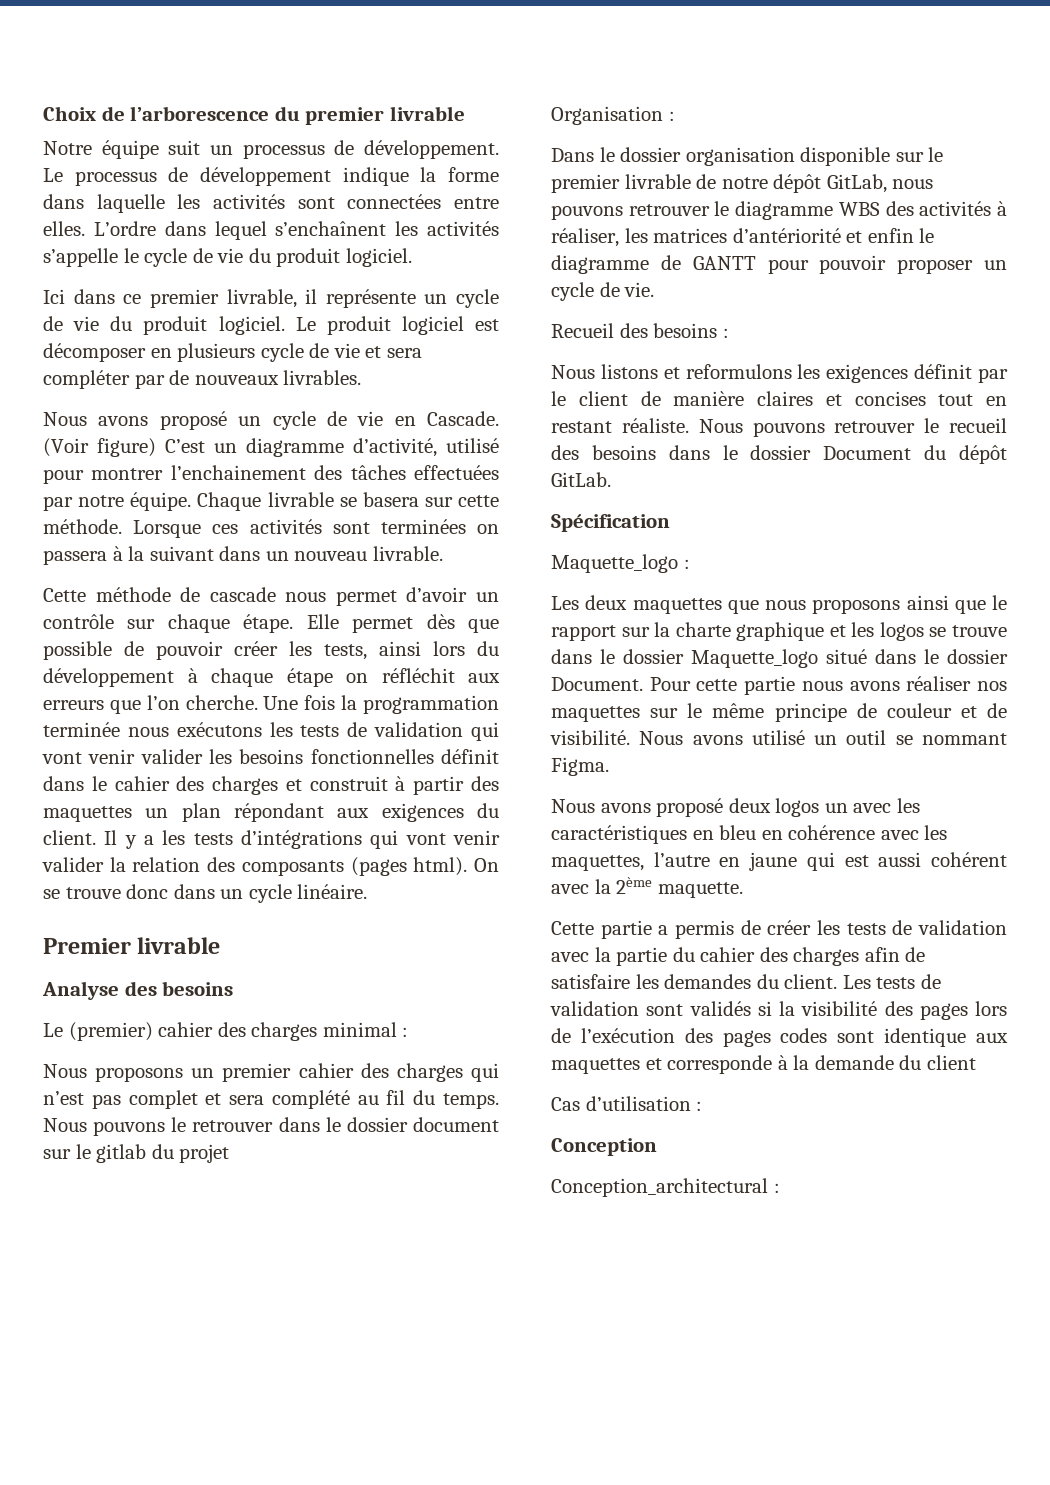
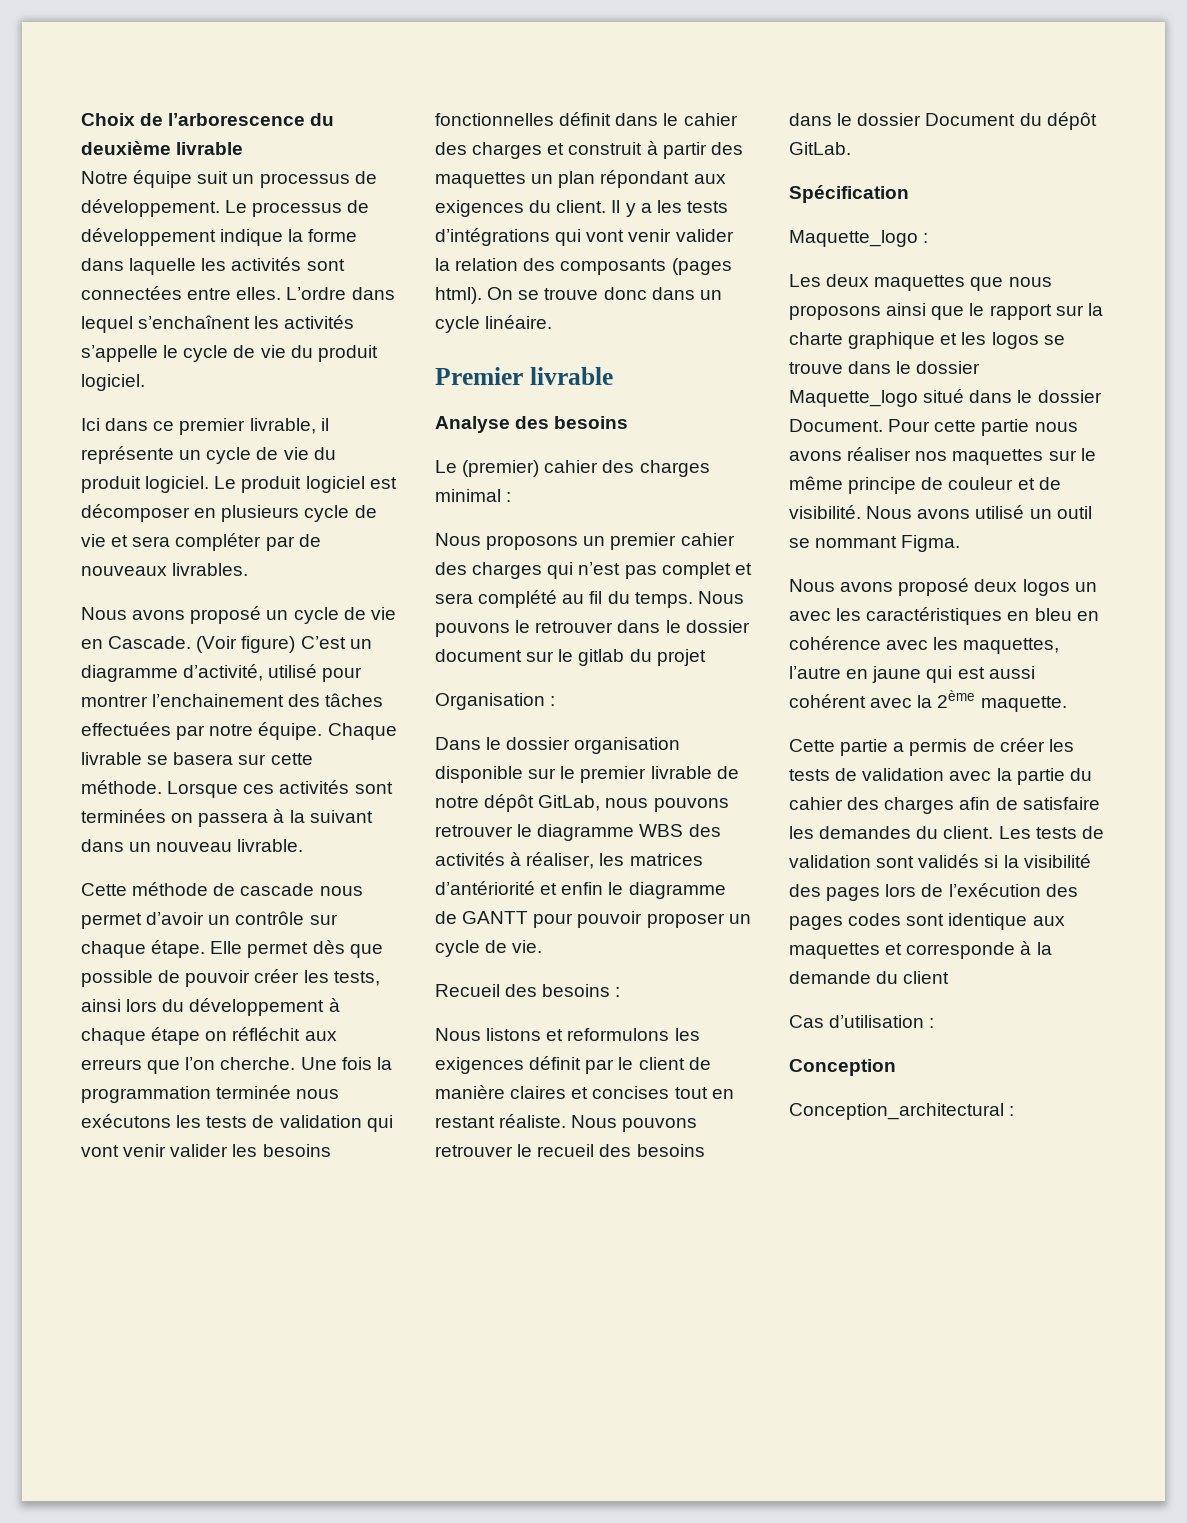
[305,107,385,125] premier -> [81,141,171,155] deuxième

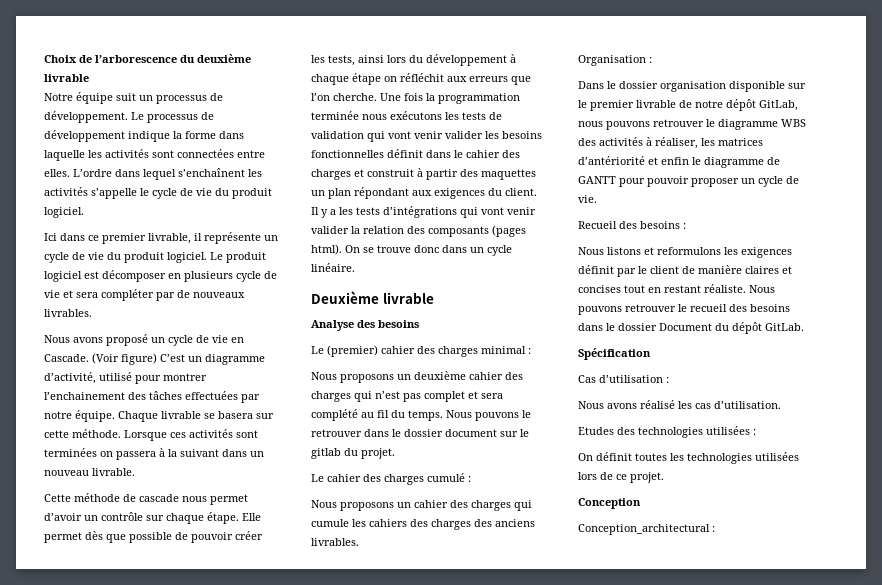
[435,367,523,385] Premier -> [311,291,379,304] Deuxième
[610,533,677,550] premier -> [414,371,466,380] deuxième
[656,649,706,666] projet -> [361,448,395,459] [311,473,471,485] [311,500,532,511] [311,519,535,530] [311,538,359,546] projet. // Le cahier des charges cumulé : // Nous proposons un cahier des charges qui cumule les cahiers des charges des anciens livrables.
[789,230,929,247] [789,274,1052,291] [789,303,1103,320] [789,332,1065,349] [789,361,981,374] [789,389,1102,407] [789,419,1078,436] [789,447,1096,465] [789,476,1061,494] [789,505,1092,519] [789,535,961,552] [789,578,1097,596] [789,607,1099,625] [789,636,1060,654] [789,666,1035,683] [789,690,1067,712] [789,738,1074,756] [789,768,1092,785] [789,797,1100,814] [789,826,1104,839] [789,854,1091,868] [789,883,1078,901] [789,913,1065,930] [789,941,1052,959] [789,971,950,984] [789,1015,935,1028] Maquette_logo : // Les deux maquettes que nous proposons ainsi que le rapport sur la charte graphique et les logos se trouve dans le dossier Maquette_logo situé dans le dossier Document. Pour cette partie nous avons réaliser nos maquettes sur le même principe de couleur et de visibilité. Nous avons utilisé un outil se nommant Figma. // Nous avons proposé deux logos un avec les caractéristiques en bleu en cohérence avec les maquettes, l’autre en jaune qui est aussi cohérent avec la 2ème maquette. // Cette partie a permis de créer les tests de validation avec la partie du cahier des charges afin de satisfaire les demandes du client. Les tests de validation sont validés si la visibilité des pages lors de l’exécution des pages codes sont identique aux maquettes et corresponde à la demande du client // Cas d’utilisation : -> [578,375,669,383] [578,400,781,409] [578,426,756,438] [578,452,799,464] [578,472,664,483] Cas d’utilisation : // Nous avons réalisé les cas d’utilisation. // Etudes des technologies utilisées : // On définit toutes les technologies utilisées lors de ce projet.

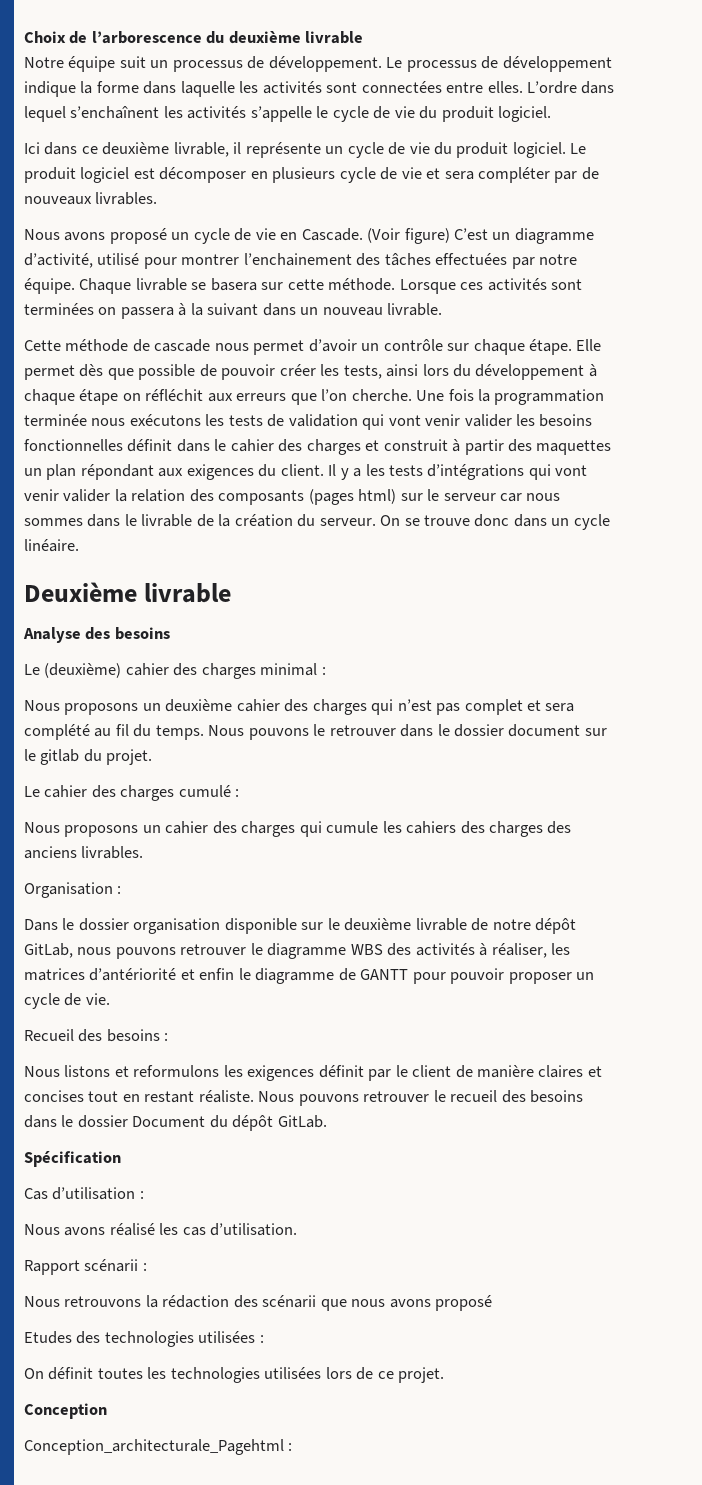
[102,233,146,244] premier -> [102,142,170,155] deuxième
[311,244,342,255] html). -> [358,489,561,504] [24,514,376,527] html) sur le serveur car nous sommes dans le livrable de la création du serveur.
[327,345,378,357] (premier) -> [44,663,122,678] (deuxième)
[590,100,634,111] premier -> [344,918,412,931] deuxième
(781, 405) none -> [24,1259,147,1275] [24,1295,493,1311] // Rapport scénarii : // Nous retrouvons la rédaction des scénarii que nous avons proposé
[578,524,710,535] Conception_architectural -> [24,1439,284,1455] Conception_architecturale_Pagehtml

